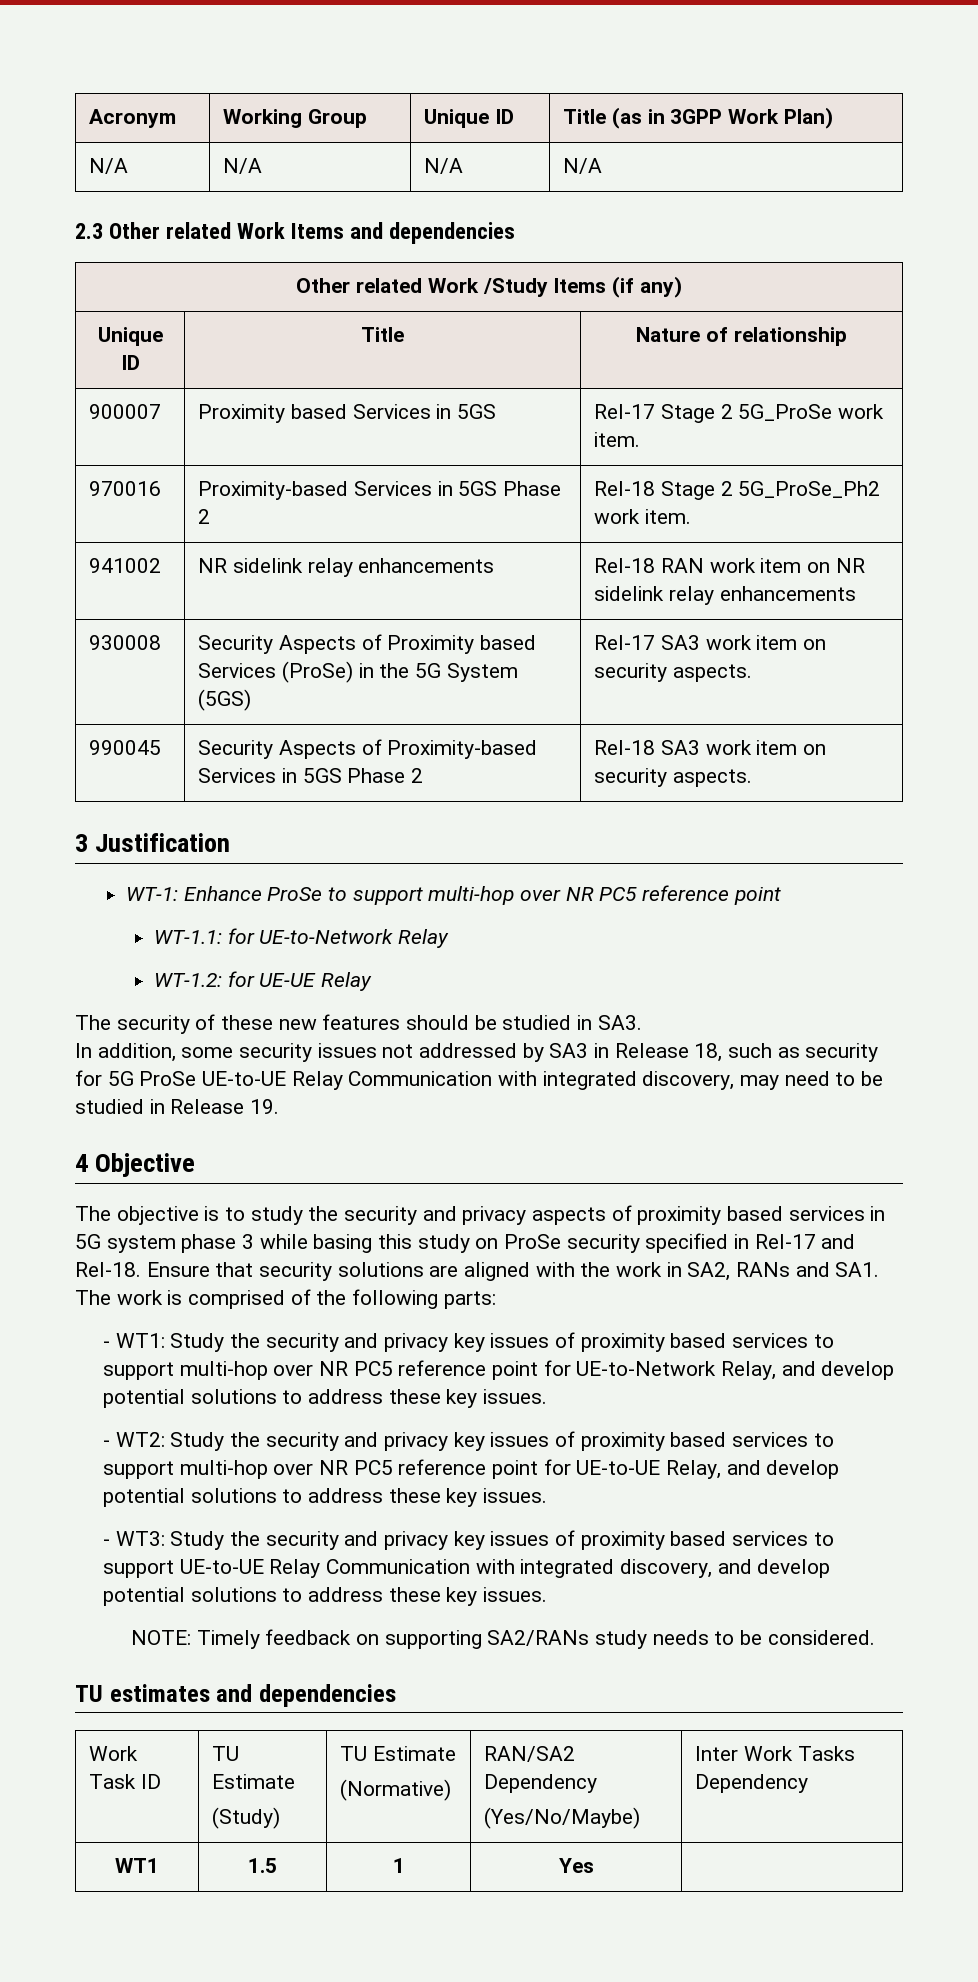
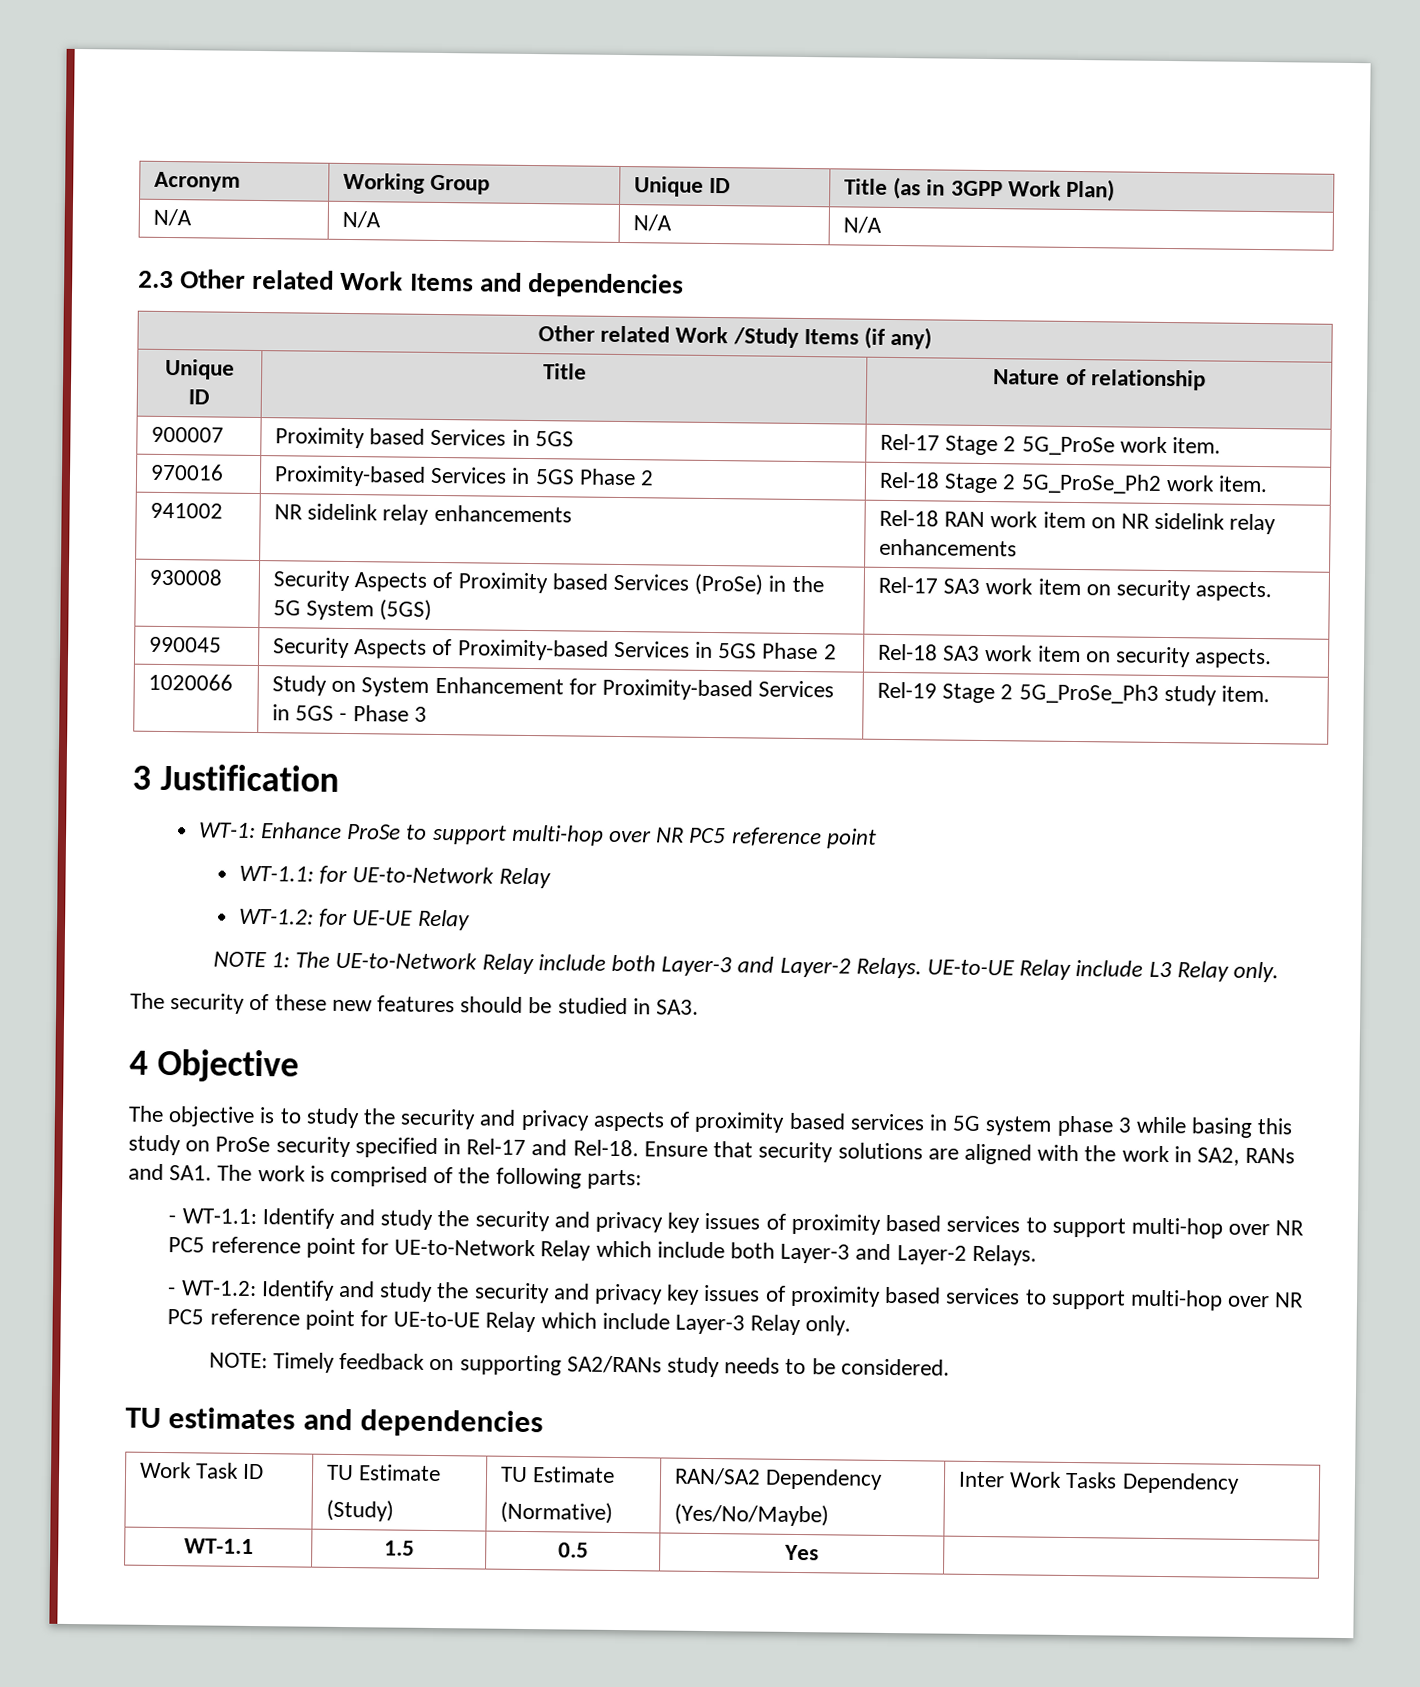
(753, 778) none -> [147,673,233,691] [271,675,835,701] [271,704,427,722] [876,681,1270,706] // 1020066 | Study on System Enhancement for Proximity-based Services in 5GS - Phase 3 | Rel-19 Stage 2 5G_ProSe_Ph3 study item.
(372, 981) none -> [212,951,1280,983] // NOTE 1: The UE-to-Network Relay include both Layer-3 and Layer-2 Relays. UE-to-UE Relay include L3 Relay only.
[75,1043,879,1062] [75,1070,884,1090] [75,1099,280,1114] // In addition, some security issues not addressed by SA3 in Release 18, such as security for 5G ProSe UE-to-UE Relay Communication with integrated discovery, may need to be studied in Release 19. -> (700, 1007) none
[115,1333,225,1352] WT1: Study -> [181,1208,434,1230] WT-1.1: Identify and study
[720,1361,895,1380] [102,1389,547,1408] [102,1432,225,1451] Relay, and develop potential solutions to address these key issues. // - WT2: Study -> [540,1240,1037,1266] [168,1280,434,1302] Relay which include both Layer-3 and Layer-2 Relays. // - WT-1.2: Identify and study
[665,1460,840,1479] [102,1488,547,1507] [102,1530,834,1550] [102,1559,831,1578] [102,1587,547,1606] Relay, and develop potential solutions to address these key issues. // - WT3: Study the security and privacy key issues of proximity based services to support UE-to-UE Relay Communication with integrated discovery, and develop potential solutions to address these key issues. -> [485,1311,852,1336] Relay which include Layer-3 Relay only.
[115,1858,159,1873] WT1 -> [183,1538,254,1555] WT-1.1
[392,1858,405,1873] 1 -> [557,1542,589,1558] 0.5

